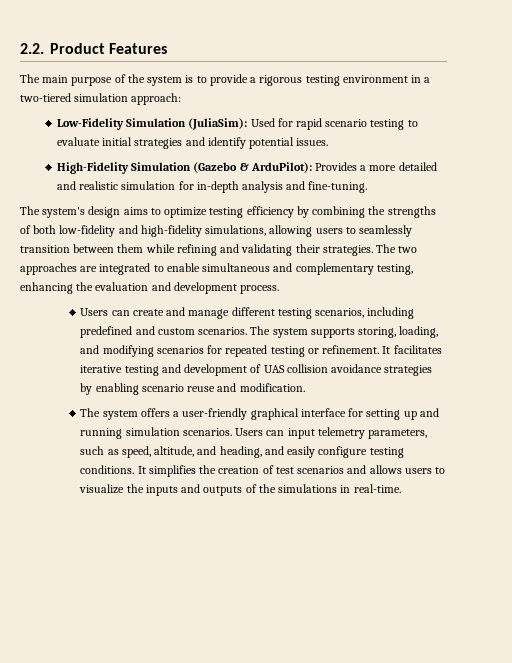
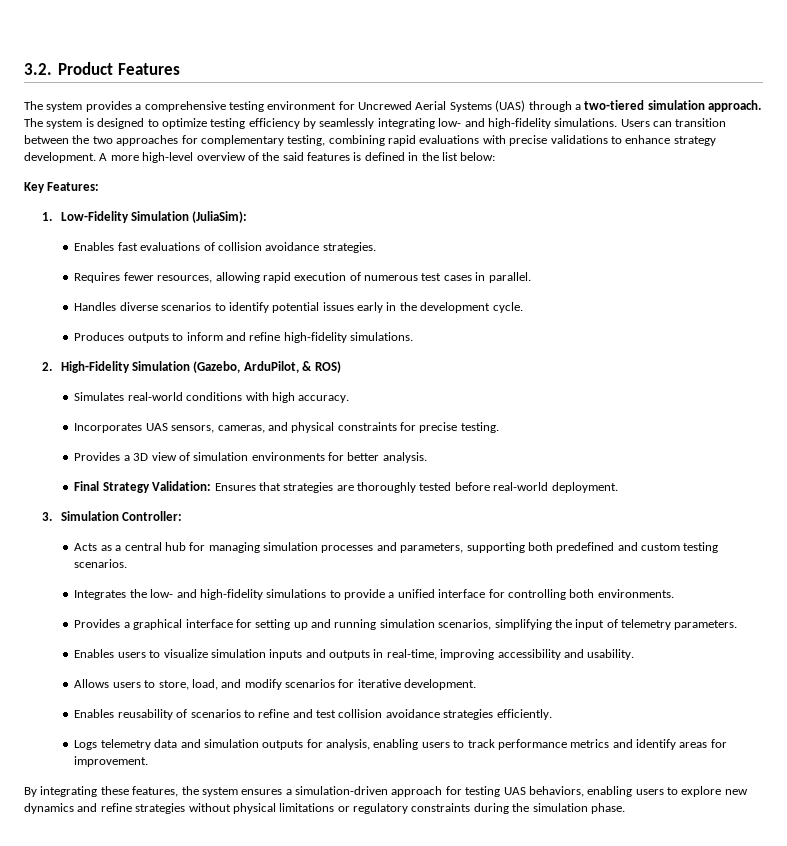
[20,43,44,54] 2.2. -> [24,63,52,75] 3.2.
[42,74,431,86] [20,93,182,105] [56,118,418,130] [56,137,329,149] [56,162,437,174] [56,181,368,193] [20,206,148,218] main purpose of the system is to provide a rigorous testing environment in a two-tiered simulation approach: // Low-Fidelity Simulation (JuliaSim): Used for rapid scenario testing to evaluate initial strategies and identify potential issues. // High-Fidelity Simulation (Gazebo & ArduPilot): Provides a more detailed and realistic simulation for in-depth analysis and fine-tuning. // The system's design aims -> [46,100,761,112] [24,118,145,129] system provides a comprehensive testing environment for Uncrewed Aerial Systems (UAS) through a two-tiered simulation approach. The system is designed
[312,206,436,218] [20,225,413,237] [20,244,418,256] [20,263,413,275] [20,282,280,294] [80,307,415,319] combining the strengths of both low-fidelity and high-fidelity simulations, allowing users to seamlessly transition between them while refining and validating their strategies. The two approaches are integrated to enable simultaneous and complementary testing, enhancing the evaluation and development process. // Users can create and manage different testing scenarios, including -> [319,118,727,129] [24,135,716,146] [24,152,496,163] [24,182,100,193] [42,211,248,223] [74,242,376,253] [74,272,531,283] [74,302,523,313] [74,332,414,343] [42,361,341,373] [74,392,350,403] [74,422,499,433] [74,452,427,463] [74,481,618,493] [42,511,183,521] [74,542,553,553] seamlessly integrating low- and high-fidelity simulations. Users can transition between the two approaches for complementary testing, combining rapid evaluations with precise validations to enhance strategy development. A more high-level overview of the said features is defined in the list below: // Key Features: // 1. Low-Fidelity Simulation (JuliaSim): // Enables fast evaluations of collision avoidance strategies. // Requires fewer resources, allowing rapid execution of numerous test cases in parallel. // Handles diverse scenarios to identify potential issues early in the development cycle. // Produces outputs to inform and refine high-fidelity simulations. // 2. High-Fidelity Simulation (Gazebo, ArduPilot, & ROS) // Simulates real-world conditions with high accuracy. // Incorporates UAS sensors, cameras, and physical constraints for precise testing. // Provides a 3D view of simulation environments for better analysis. // Final Strategy Validation: Ensures that strategies are thoroughly tested before real-world deployment. // 3. Simulation Controller: // Acts as a central hub for managing simulation processes and parameters, supporting both
[198,326,439,338] [80,345,442,357] [80,364,433,376] [80,383,305,395] [80,408,248,420] scenarios. The system supports storing, loading, and modifying scenarios for repeated testing or refinement. It facilitates iterative testing and development of UAS collision avoidance strategies by enabling scenario reuse and modification. // The system offers a user-friendly -> [683,542,719,553] [74,559,128,568] [74,589,674,600] [74,619,130,628] testing scenarios. // Integrates the low- and high-fidelity simulations to provide a unified interface for controlling both environments. // Provides a
[182,427,428,439] [80,446,404,458] [80,465,402,477] scenarios. Users can input telemetry parameters, such as speed, altitude, and heading, and easily configure testing conditions. It simplifies the creation of test scenarios and allows -> [438,619,738,630] [74,649,115,658] scenarios, simplifying the input of telemetry parameters. // Enables
[126,484,144,493] the -> [210,649,266,658] simulation
[245,484,401,493] of the simulations in real-time. -> [373,649,635,660] [74,679,477,690] [74,709,552,720] [74,739,727,750] [74,756,149,767] [24,786,748,797] [24,803,625,814] in real-time, improving accessibility and usability. // Allows users to store, load, and modify scenarios for iterative development. // Enables reusability of scenarios to refine and test collision avoidance strategies efficiently. // Logs telemetry data and simulation outputs for analysis, enabling users to track performance metrics and identify areas for improvement. // By integrating these features, the system ensures a simulation-driven approach for testing UAS behaviors, enabling users to explore new dynamics and refine strategies without physical limitations or regulatory constraints during the simulation phase.

